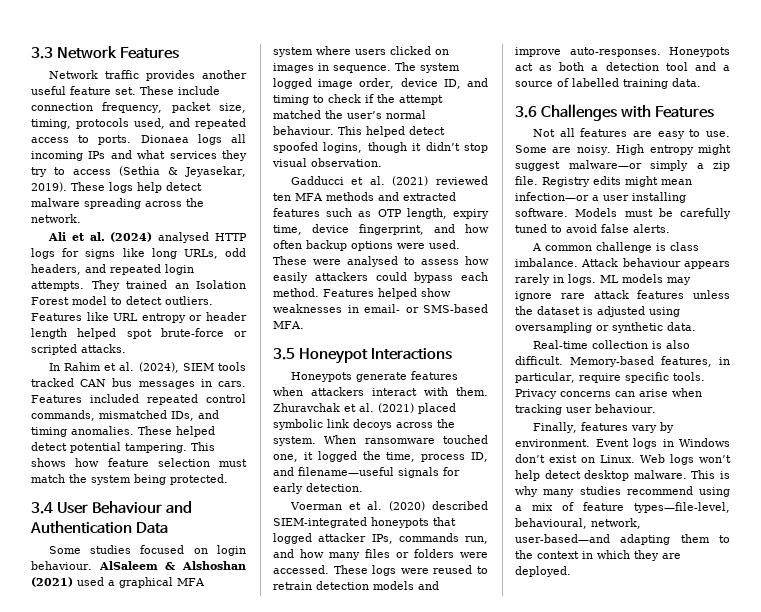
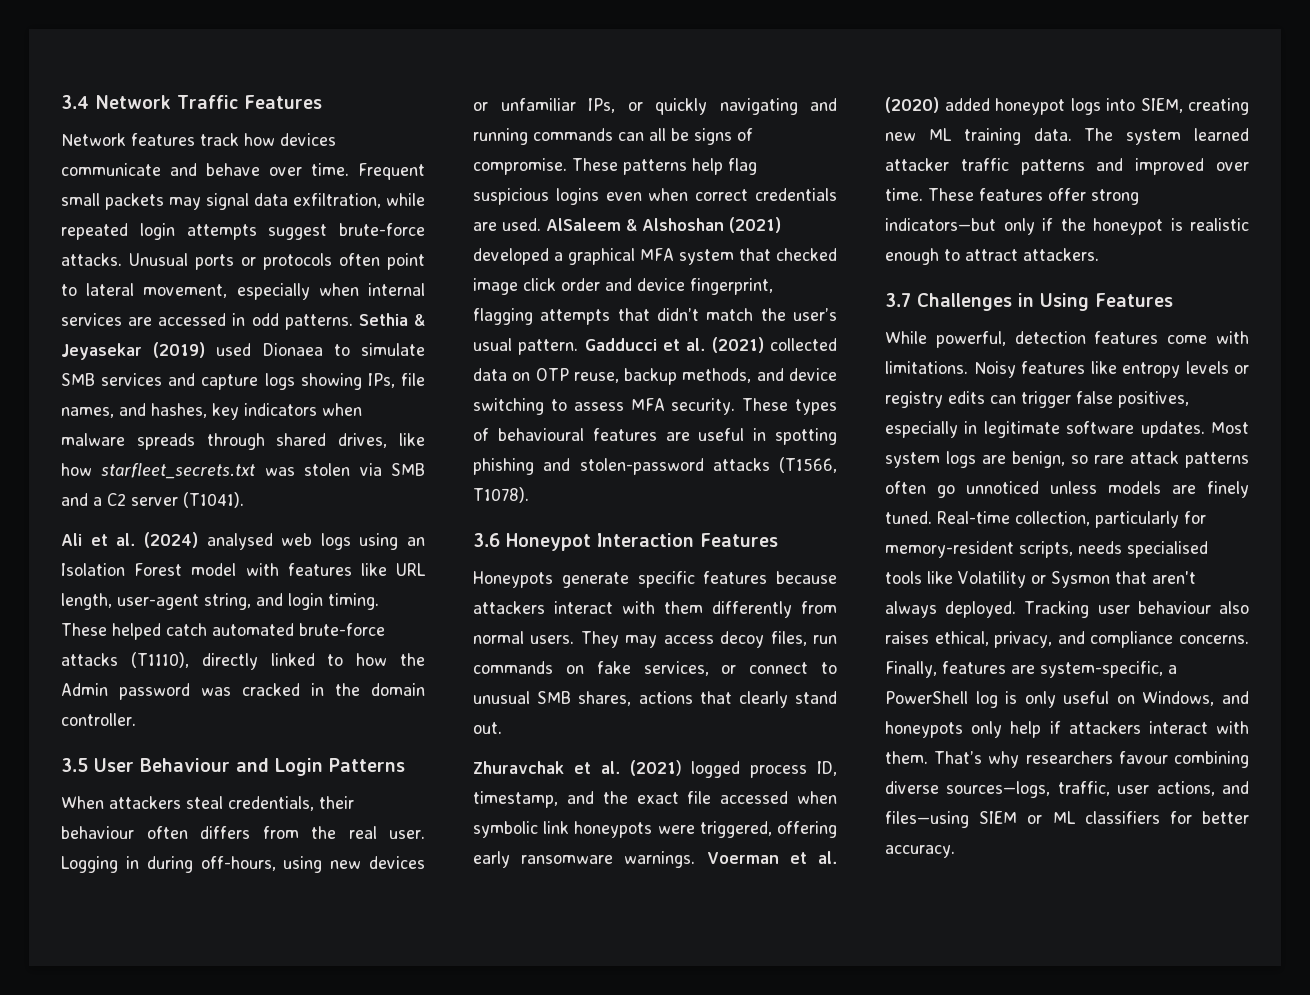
[31,46,118,59] 3.3 Network -> [61,95,238,109] 3.4 Network Traffic
[104,70,247,81] [31,86,220,95] [31,102,246,113] [31,118,246,129] [31,134,246,145] [31,150,248,161] [31,166,247,177] [31,182,202,193] [31,198,204,209] [31,214,81,223] traffic provides another useful feature set. These include connection frequency, packet size, timing, protocols used, and repeated access to ports. Dionaea logs all incoming IPs and what services they try to access (Sethia & Jeyasekar, 2019). These logs help detect malware spreading across the network. -> [131,133,336,146] [61,163,425,180] [61,193,425,210] [61,223,425,240] [61,253,425,270] [61,283,425,300] [61,313,425,330] [61,342,425,360] [61,373,425,390] [61,403,362,420] [61,433,426,450] [61,463,425,479] [61,492,244,508] features track how devices communicate and behave over time. Frequent small packets may signal data exfiltration, while repeated login attempts suggest brute-force attacks. Unusual ports or protocols often point to lateral movement, especially when internal services are accessed in odd patterns. Sethia & Jeyasekar (2019) used Dionaea to simulate SMB services and capture logs showing IPs, file names, and hashes, key indicators when malware spreads through shared drives, like how starfleet_secrets.txt was stolen via SMB and a C2 server (T1041).
[215,233,247,241] [31,248,246,259] [31,264,194,275] [31,280,246,291] [31,296,213,305] [31,312,247,323] [31,328,247,339] [31,344,126,355] [48,362,246,373] [31,378,246,389] [31,394,246,405] [31,410,219,421] [31,426,215,437] [31,442,215,453] [31,458,247,467] [31,474,228,485] [31,501,193,514] [30,521,169,534] [48,545,247,556] [31,561,92,570] HTTP logs for signs like long URLs, odd headers, and repeated login attempts. They trained an Isolation Forest model to detect outliers. Features like URL entropy or header length helped spot brute-force or scripted attacks. // In Rahim et al. (2024), SIEM tools tracked CAN bus messages in cars. Features included repeated control commands, mismatched IDs, and timing anomalies. These helped detect potential tampering. This shows how feature selection must match the system being protected. // 3.4 User Behaviour and Authentication Data // Some studies focused on login behaviour. -> [281,533,425,550] [61,563,426,576] [61,593,379,610] [61,623,385,640] [61,652,425,670] [61,683,425,700] [61,713,136,726] [61,758,405,776] [61,796,354,811] [61,826,425,839] [61,856,425,873] [473,98,837,115] [473,128,753,145] [473,158,757,175] [473,188,837,205] [473,218,541,231] web logs using an Isolation Forest model with features like URL length, user-agent string, and login timing. These helped catch automated brute-force attacks (T1110), directly linked to how the Admin password was cracked in the domain controller. // 3.5 User Behaviour and Login Patterns // When attackers steal credentials, their behaviour often differs from the real user. Logging in during off-hours, using new devices or unfamiliar IPs, or quickly navigating and running commands can all be signs of compromise. These patterns help flag suspicious logins even when correct credentials are used.
[77,577,104,586] used -> [473,248,549,265] developed
[316,46,449,55] [273,62,460,73] [273,78,488,89] [273,94,443,105] [273,110,426,119] [273,126,445,137] [273,142,488,153] [272,158,382,167] [290,176,488,186] [273,192,456,201] [273,208,489,219] [273,224,489,235] [273,240,460,251] [273,256,489,267] [273,272,488,283] [273,288,451,299] [273,304,488,313] [273,321,304,329] [273,348,453,364] [290,371,458,382] [273,387,488,396] [273,403,456,414] [273,419,455,430] [273,435,488,446] [273,451,488,462] [273,467,460,478] [273,483,363,494] [289,501,488,511] [273,517,456,528] [273,533,488,544] [273,549,488,560] [273,565,488,576] [273,581,439,590] [515,47,730,57] [515,62,730,71] [515,78,701,89] [515,104,715,121] [532,128,730,139] [515,144,731,155] [515,160,730,171] [515,176,692,187] [515,192,686,203] [515,208,731,219] [515,224,670,233] [531,242,699,253] [515,258,730,269] [515,274,691,285] [515,290,730,301] [515,306,680,317] [515,322,696,333] [532,340,690,349] [515,356,730,367] [515,372,705,383] [515,388,702,399] [515,404,656,415] [532,422,674,433] [515,438,730,449] [515,454,731,465] [515,470,730,481] [515,486,730,497] [515,502,730,513] [515,518,641,529] [515,534,730,545] [515,550,681,561] [515,566,571,577] where users clicked on images in sequence. The system logged image order, device ID, and timing to check if the attempt matched the user’s normal behaviour. This helped detect spoofed logins, though it didn’t stop visual observation. // Gadducci et al. (2021) reviewed ten MFA methods and extracted features such as OTP length, expiry time, device fingerprint, and how often backup options were used. These were analysed to assess how easily attackers could bypass each method. Features helped show weaknesses in email- or SMS-based MFA. // 3.5 Honeypot Interactions // Honeypots generate features when attackers interact with them. Zhuravchak et al. (2021) placed symbolic link decoys across the system. When ransomware touched one, it logged the time, process ID, and filename—useful signals for early detection. // Voerman et al. (2020) described SIEM-integrated honeypots that logged attacker IPs, commands run, and how many files or folders were accessed. These logs were reused to retrain detection models and improve auto-responses. Honeypots act as both a detection tool and a source of labelled training data. // 3.6 Challenges with Features // Not all features are easy to use. Some are noisy. High entropy might suggest malware—or simply a zip file. Registry edits might mean infection—or a user installing software. Models must be carefully tuned to avoid false alerts. // A common challenge is class imbalance. Attack behaviour appears rarely in logs. ML models may ignore rare attack features unless the dataset is adjusted using oversampling or synthetic data. // Real-time collection is also difficult. Memory-based features, in particular, require specific tools. Privacy concerns can arise when tracking user behaviour. // Finally, features vary by environment. Event logs in Windows don’t exist on Linux. Web logs won’t help detect desktop malware. This is why many studies recommend using a mix of feature types—file-level, behavioural, network, user-based—and adapting them to the context in which they are deployed. -> [738,248,837,261] [473,278,773,295] [473,308,837,325] [473,337,837,355] [473,368,837,385] [473,398,837,415] [473,428,837,445] [473,457,837,475] [473,487,529,503] [473,533,778,551] [473,571,837,588] [473,601,837,618] [473,631,837,648] [473,661,837,676] [473,691,837,708] [473,722,502,734] [473,760,837,778] [473,791,837,808] [473,821,837,838] [473,851,837,868] [885,97,1249,115] [885,128,1249,145] [885,158,1249,175] [885,188,1139,205] [885,218,1249,235] [885,248,1099,265] [885,293,1173,311] [885,331,1249,348] [885,361,1249,378] [885,391,1189,408] [885,421,1249,438] [885,451,1249,468] [885,481,1249,498] [885,511,1206,528] [885,541,1208,558] [885,571,1196,588] [885,601,1249,618] [885,631,1249,648] [885,661,1177,678] [885,691,1249,708] [885,721,1249,738] [885,751,1249,768] [885,781,1249,798] [885,811,1249,828] [885,845,955,858] that checked image click order and device fingerprint, flagging attempts that didn’t match the user’s usual pattern. Gadducci et al. (2021) collected data on OTP reuse, backup methods, and device switching to assess MFA security. These types of behavioural features are useful in spotting phishing and stolen-password attacks (T1566, T1078). // 3.6 Honeypot Interaction Features // Honeypots generate specific features because attackers interact with them differently from normal users. They may access decoy files, run commands on fake services, or connect to unusual SMB shares, actions that clearly stand out. // Zhuravchak et al. (2021) logged process ID, timestamp, and the exact file accessed when symbolic link honeypots were triggered, offering early ransomware warnings. Voerman et al. (2020) added honeypot logs into SIEM, creating new ML training data. The system learned attacker traffic patterns and improved over time. These features offer strong indicators—but only if the honeypot is realistic enough to attract attackers. // 3.7 Challenges in Using Features // While powerful, detection features come with limitations. Noisy features like entropy levels or registry edits can trigger false positives, especially in legitimate software updates. Most system logs are benign, so rare attack patterns often go unnoticed unless models are finely tuned. Real-time collection, particularly for memory-resident scripts, needs specialised tools like Volatility or Sysmon that aren't always deployed. Tracking user behaviour also raises ethical, privacy, and compliance concerns. Finally, features are system-specific, a PowerShell log is only useful on Windows, and honeypots only help if attackers interact with them. That’s why researchers favour combining diverse sources—logs, traffic, user actions, and files—using SIEM or ML classifiers for better accuracy.

